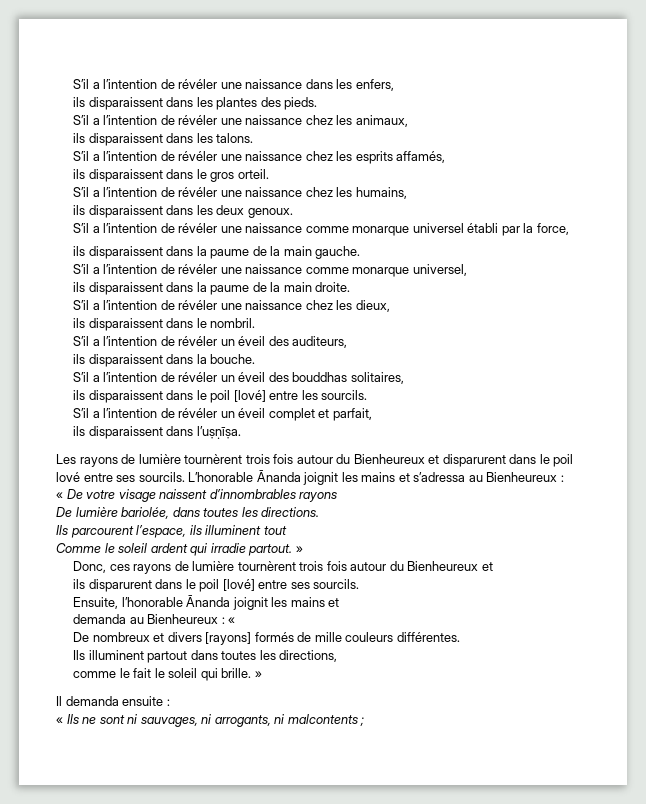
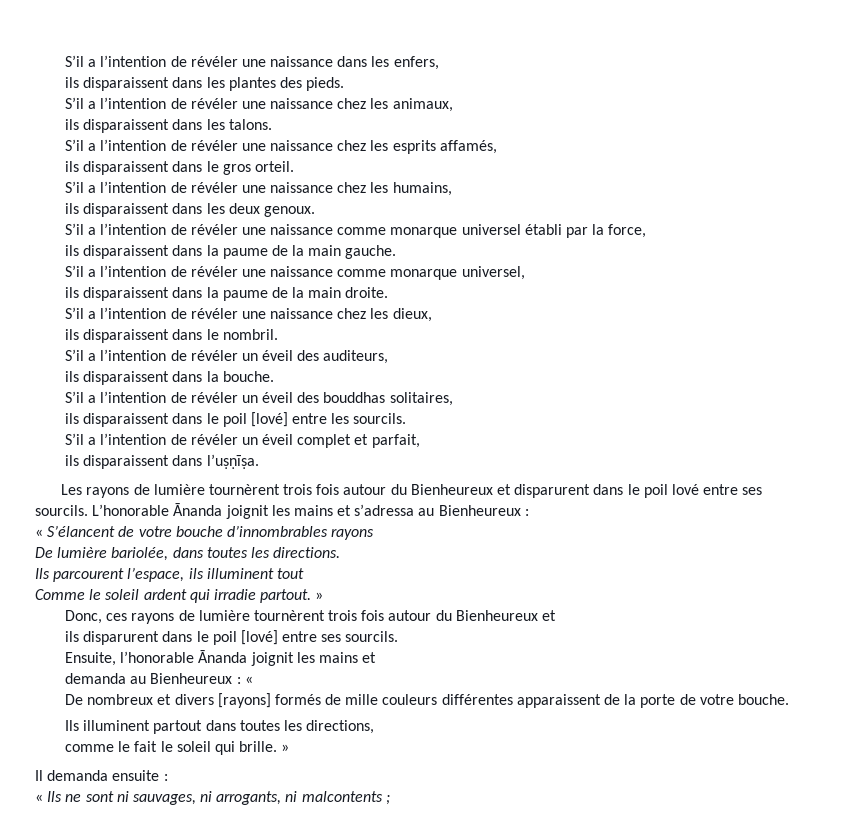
[66,489,208,502] De votre visage naissent -> [47,525,223,537] S’élancent de votre bouche
[396,632,460,642] différentes. -> [441,694,789,708] différentes apparaissent de la porte de votre bouche.

